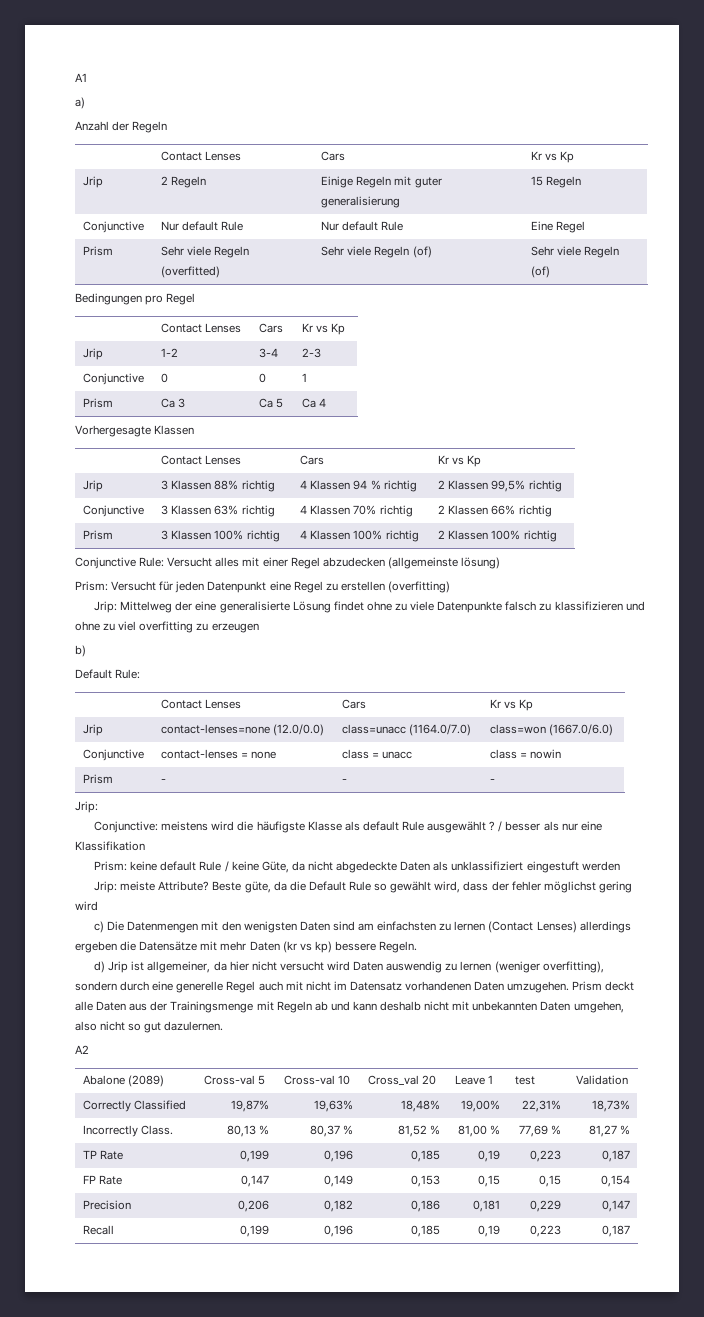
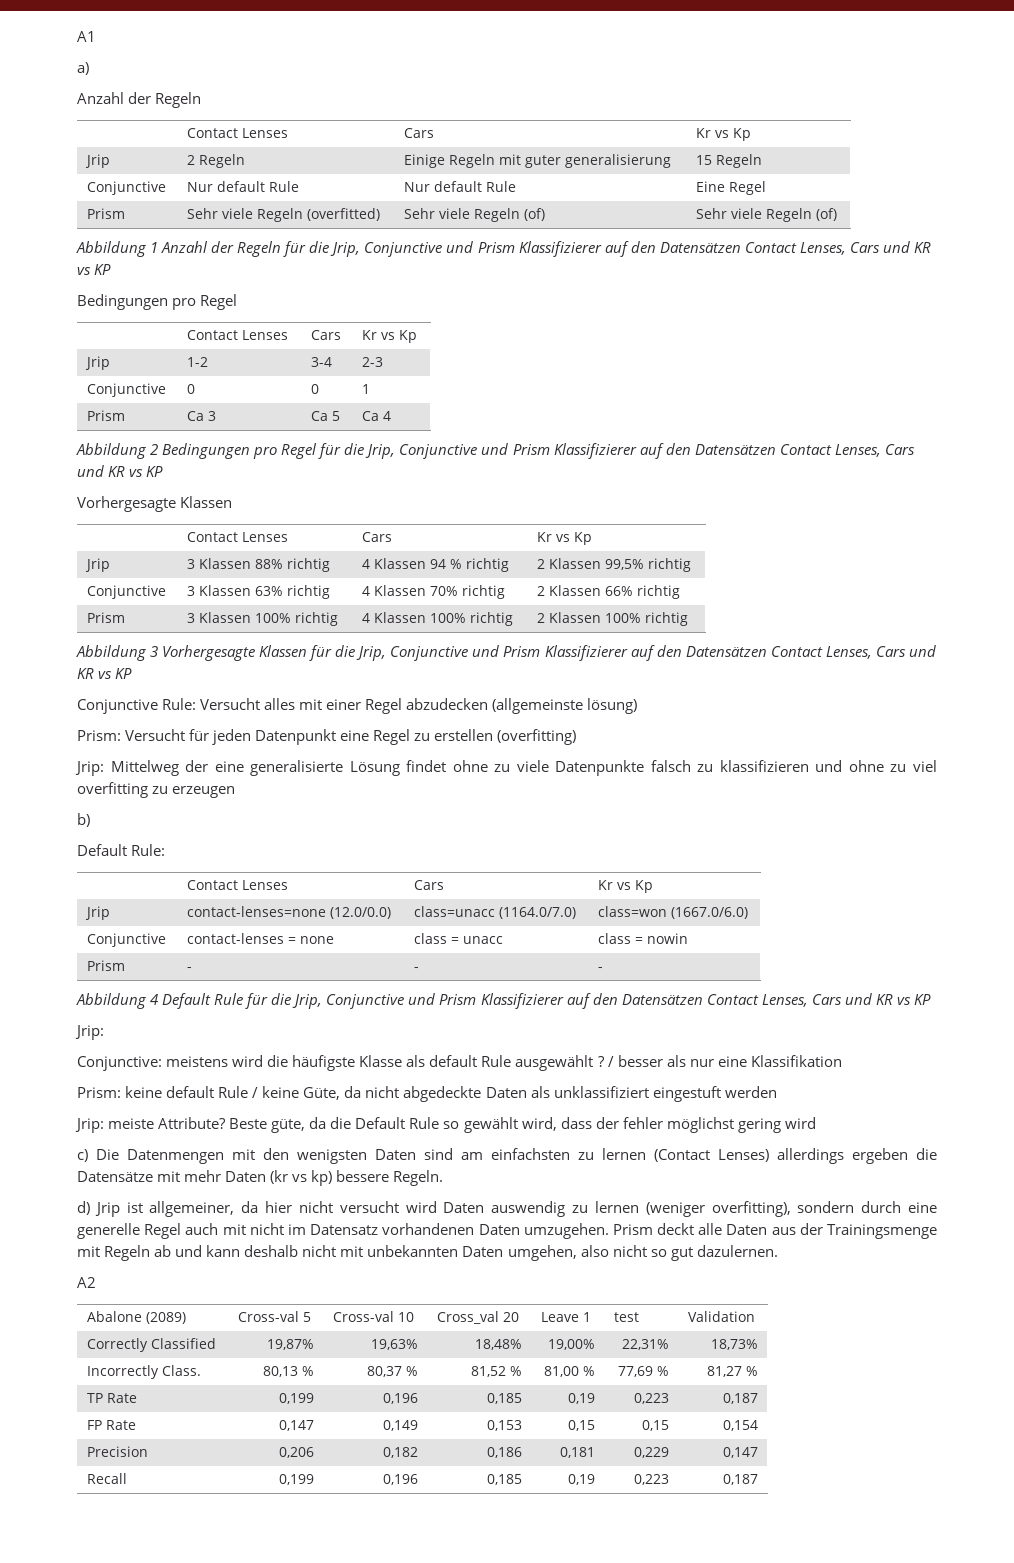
(551, 272) none -> [76,241,931,257] [77,264,112,275] // Abbildung 1 Anzahl der Regeln für die Jrip, Conjunctive und Prism Klassifizierer auf den Datensätzen Contact Lenses, Cars und KR vs KP
(327, 402) none -> [76,443,915,459] [77,465,164,477] // Abbildung 2 Bedingungen pro Regel für die Jrip, Conjunctive und Prism Klassifizierer auf den Datensätzen Contact Lenses, Cars und KR vs KP
(557, 536) none -> [76,645,936,661] [77,668,133,679] // Abbildung 3 Vorhergesagte Klassen für die Jrip, Conjunctive und Prism Klassifizierer auf den Datensätzen Contact Lenses, Cars und KR vs KP
(496, 781) none -> [76,993,931,1009] // Abbildung 4 Default Rule für die Jrip, Conjunctive und Prism Klassifizierer auf den Datensätzen Contact Lenses, Cars und KR vs KP

